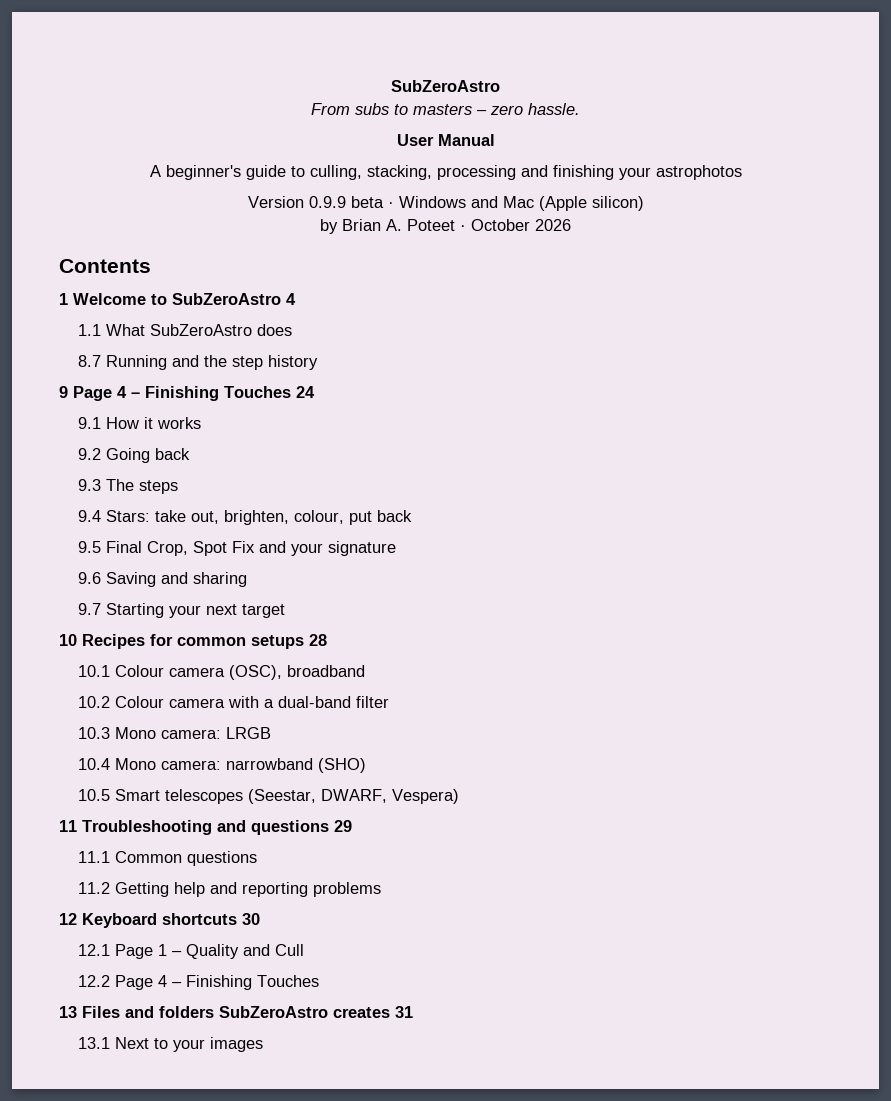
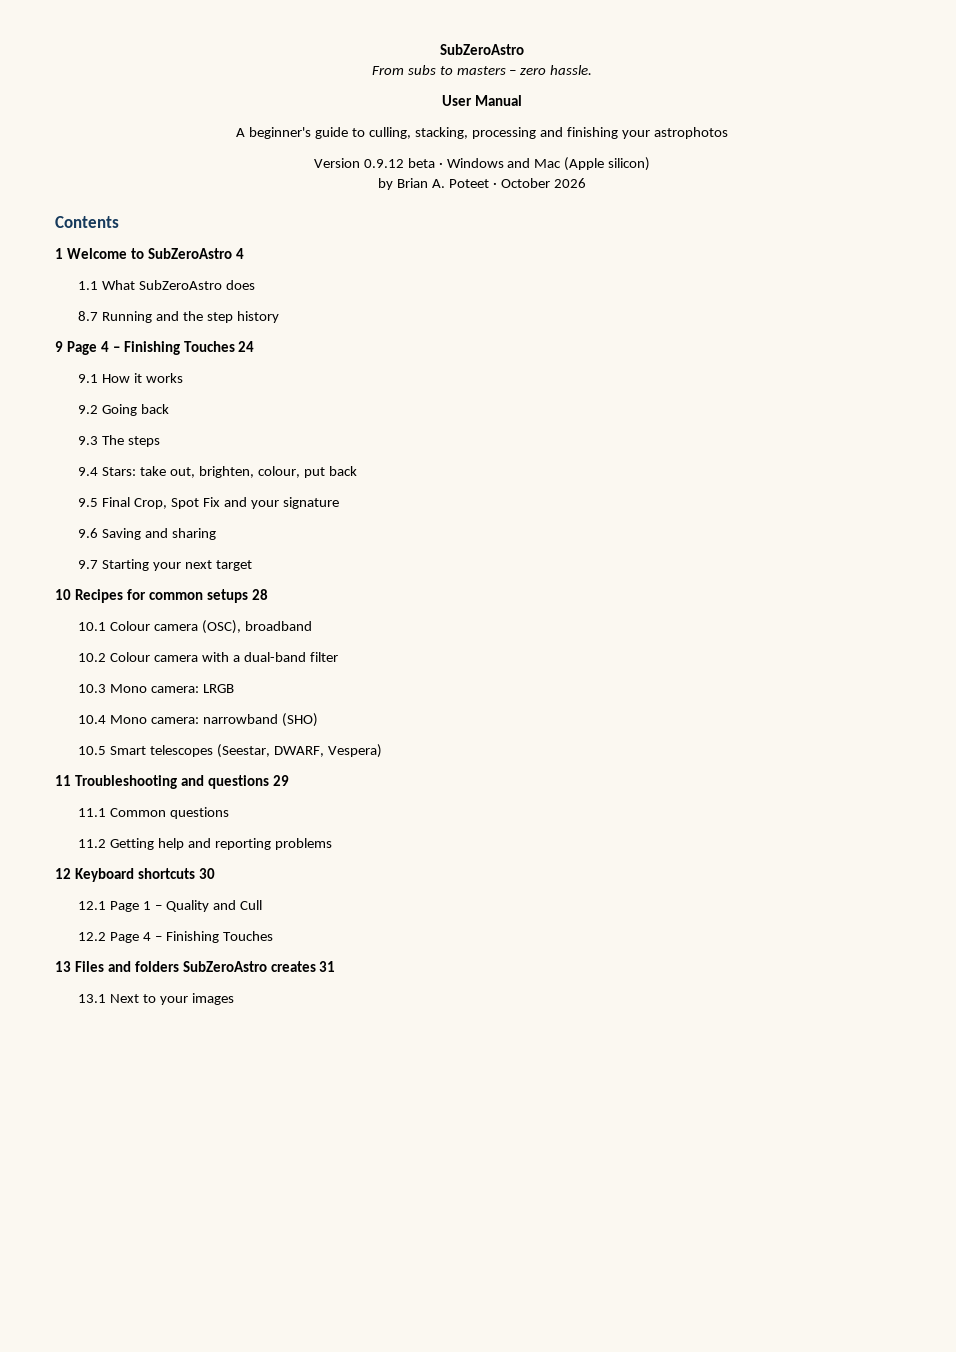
[308,196,346,208] 0.9.9 -> [363,159,404,168] 0.9.12

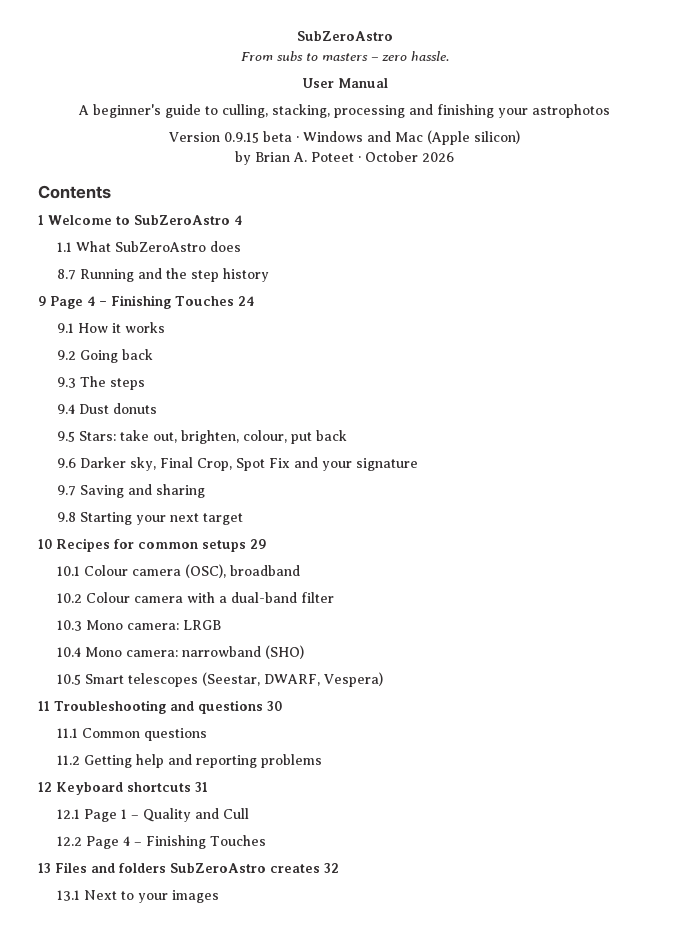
[363,159,404,168] 0.9.12 -> [224,132,259,143] 0.9.15
(99, 471) none -> [78,403,157,414] [56,431,75,442] Dust donuts // 9.5
[78,498,99,507] 9.5 -> [56,457,156,471] 9.6 Darker sky,
[78,528,99,538] 9.6 -> [56,485,76,496] 9.7
[78,560,99,569] 9.7 -> [56,512,76,522] 9.8
[251,589,268,600] 28 -> [250,539,266,549] 29
[272,775,289,786] 29 -> [267,701,282,711] 30
[198,868,215,879] 30 -> [195,782,208,792] 31
[319,961,336,972] 31 -> [324,863,339,873] 32

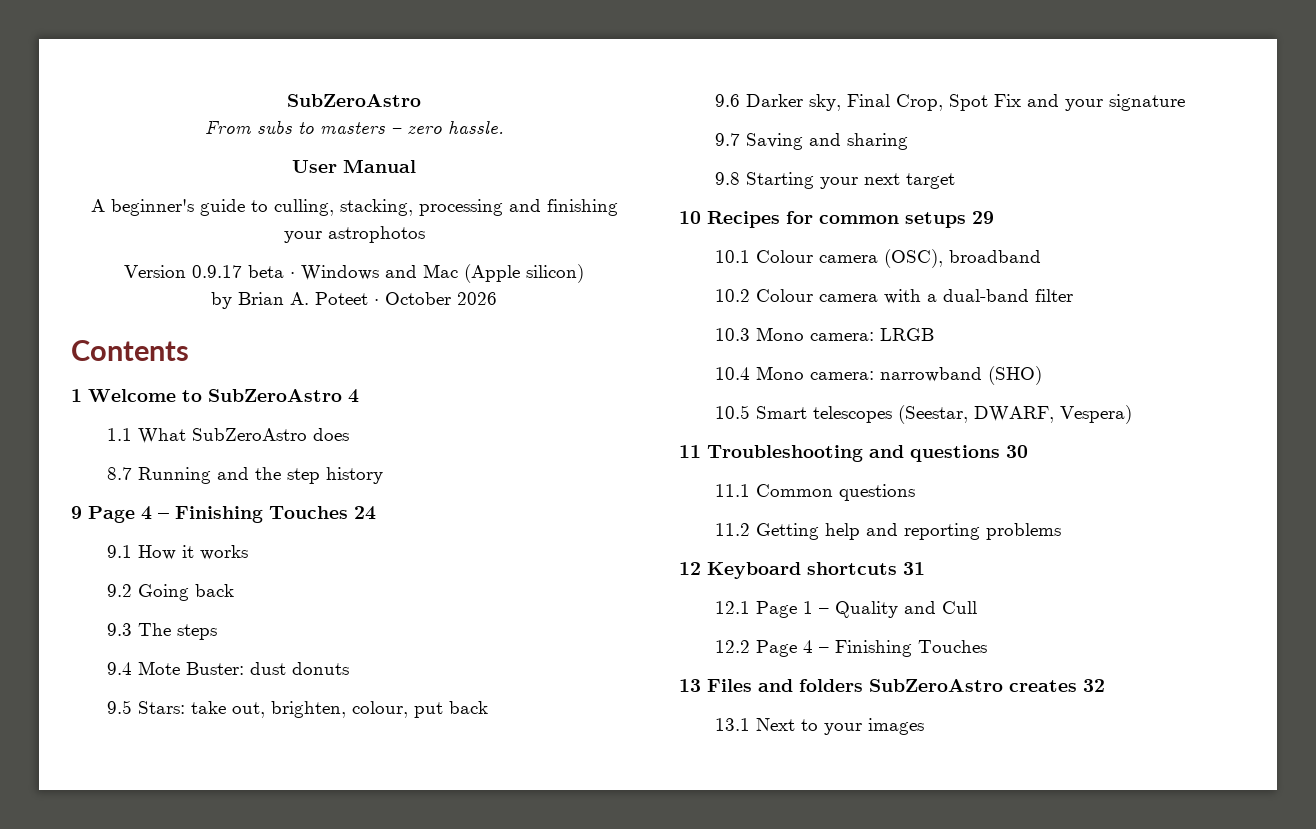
[224,132,259,143] 0.9.15 -> [192,265,242,278] 0.9.17
[78,404,109,414] Dust -> [137,661,286,675] Mote Buster: dust

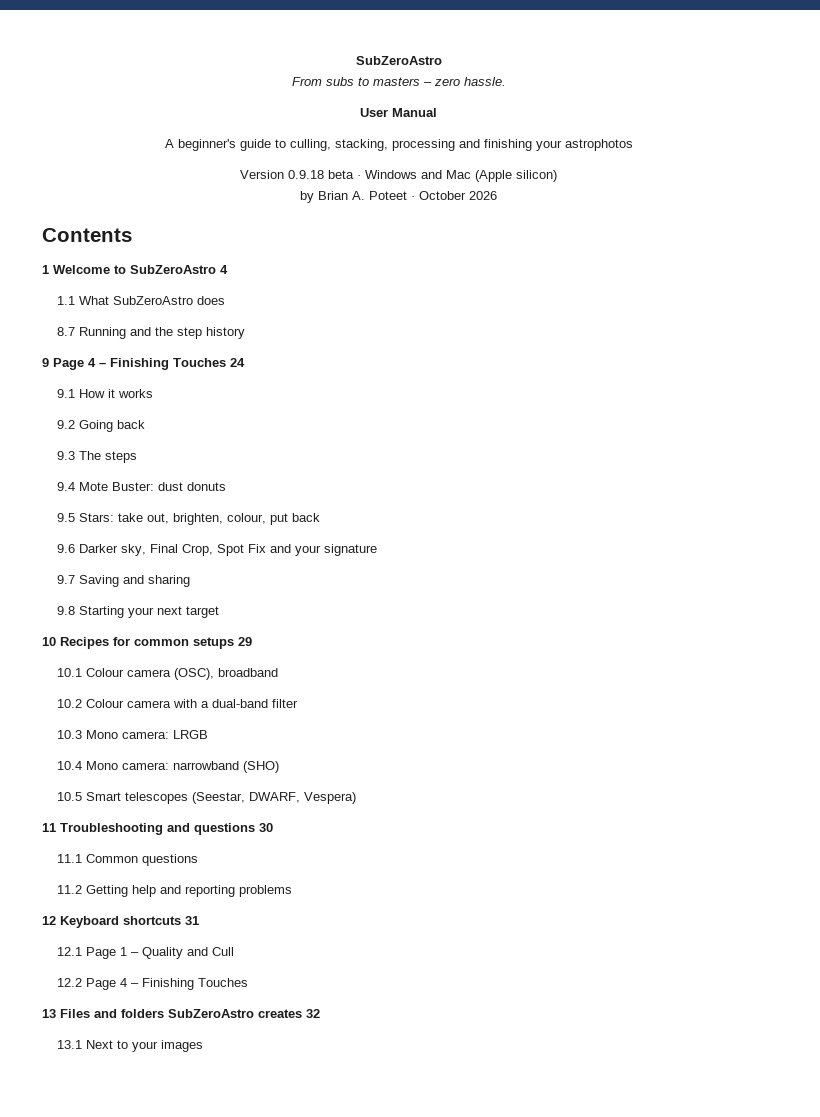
[192,265,242,278] 0.9.17 -> [288,170,324,179] 0.9.18

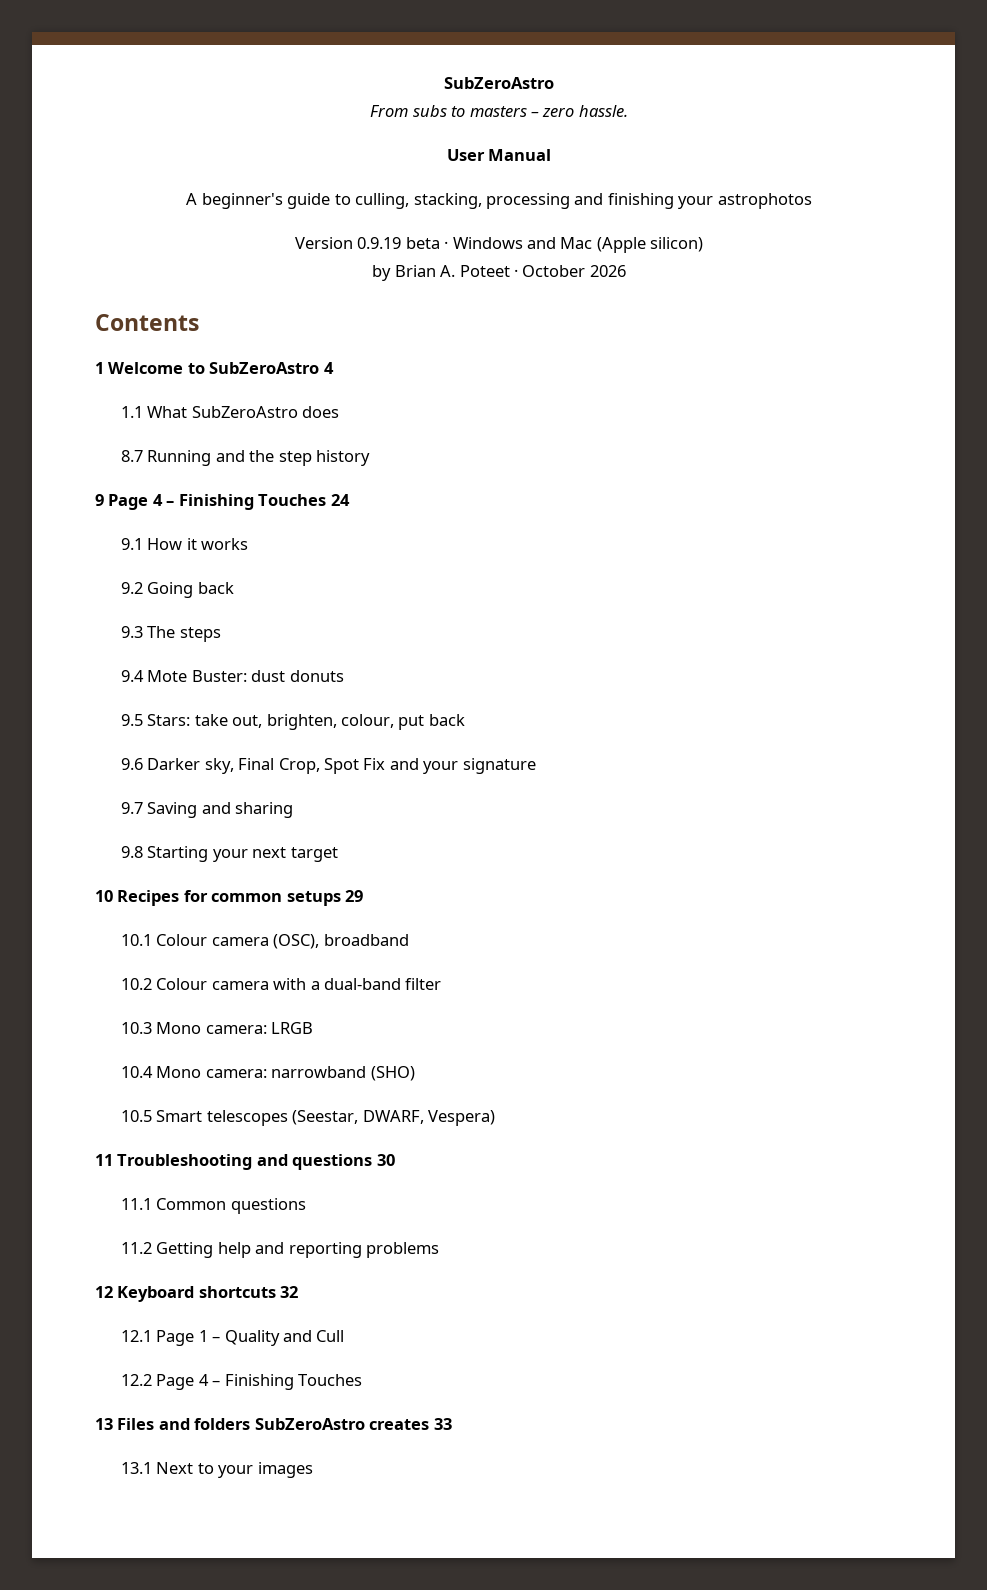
[288,170,324,179] 0.9.18 -> [357,237,402,249] 0.9.19
[185,916,199,925] 31 -> [280,1286,299,1298] 32
[306,1009,320,1018] 32 -> [433,1418,452,1430] 33

